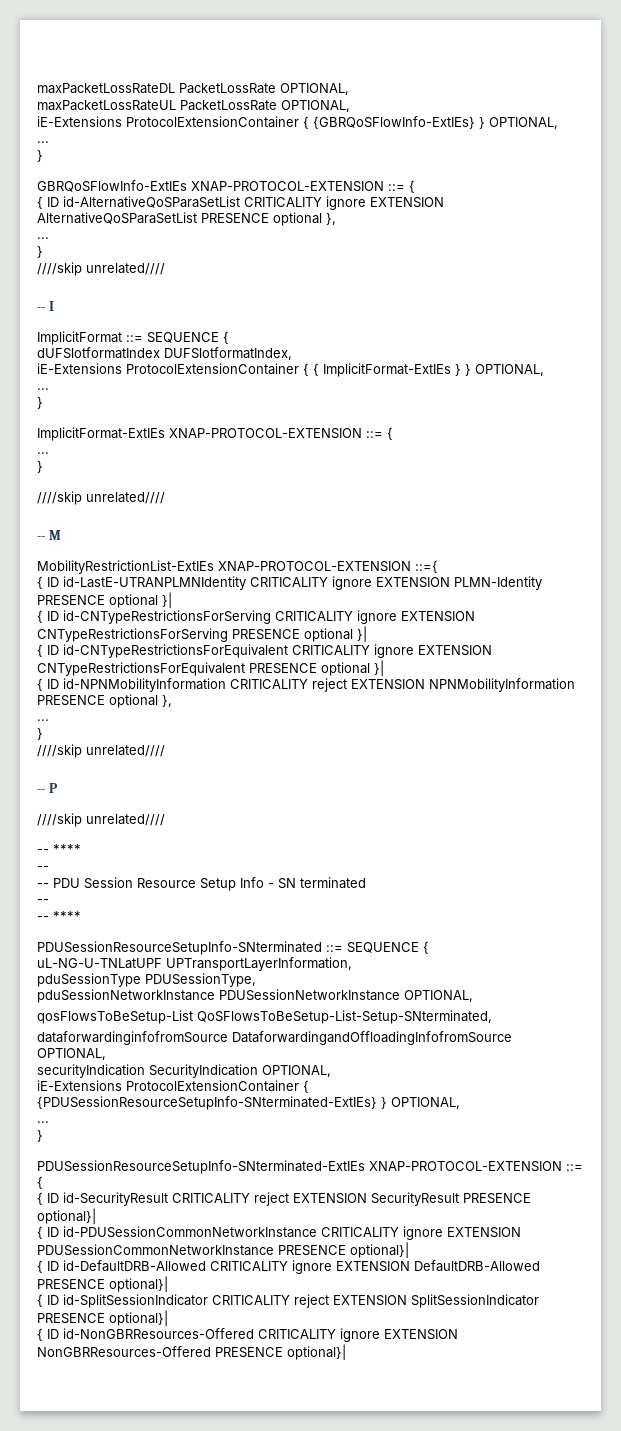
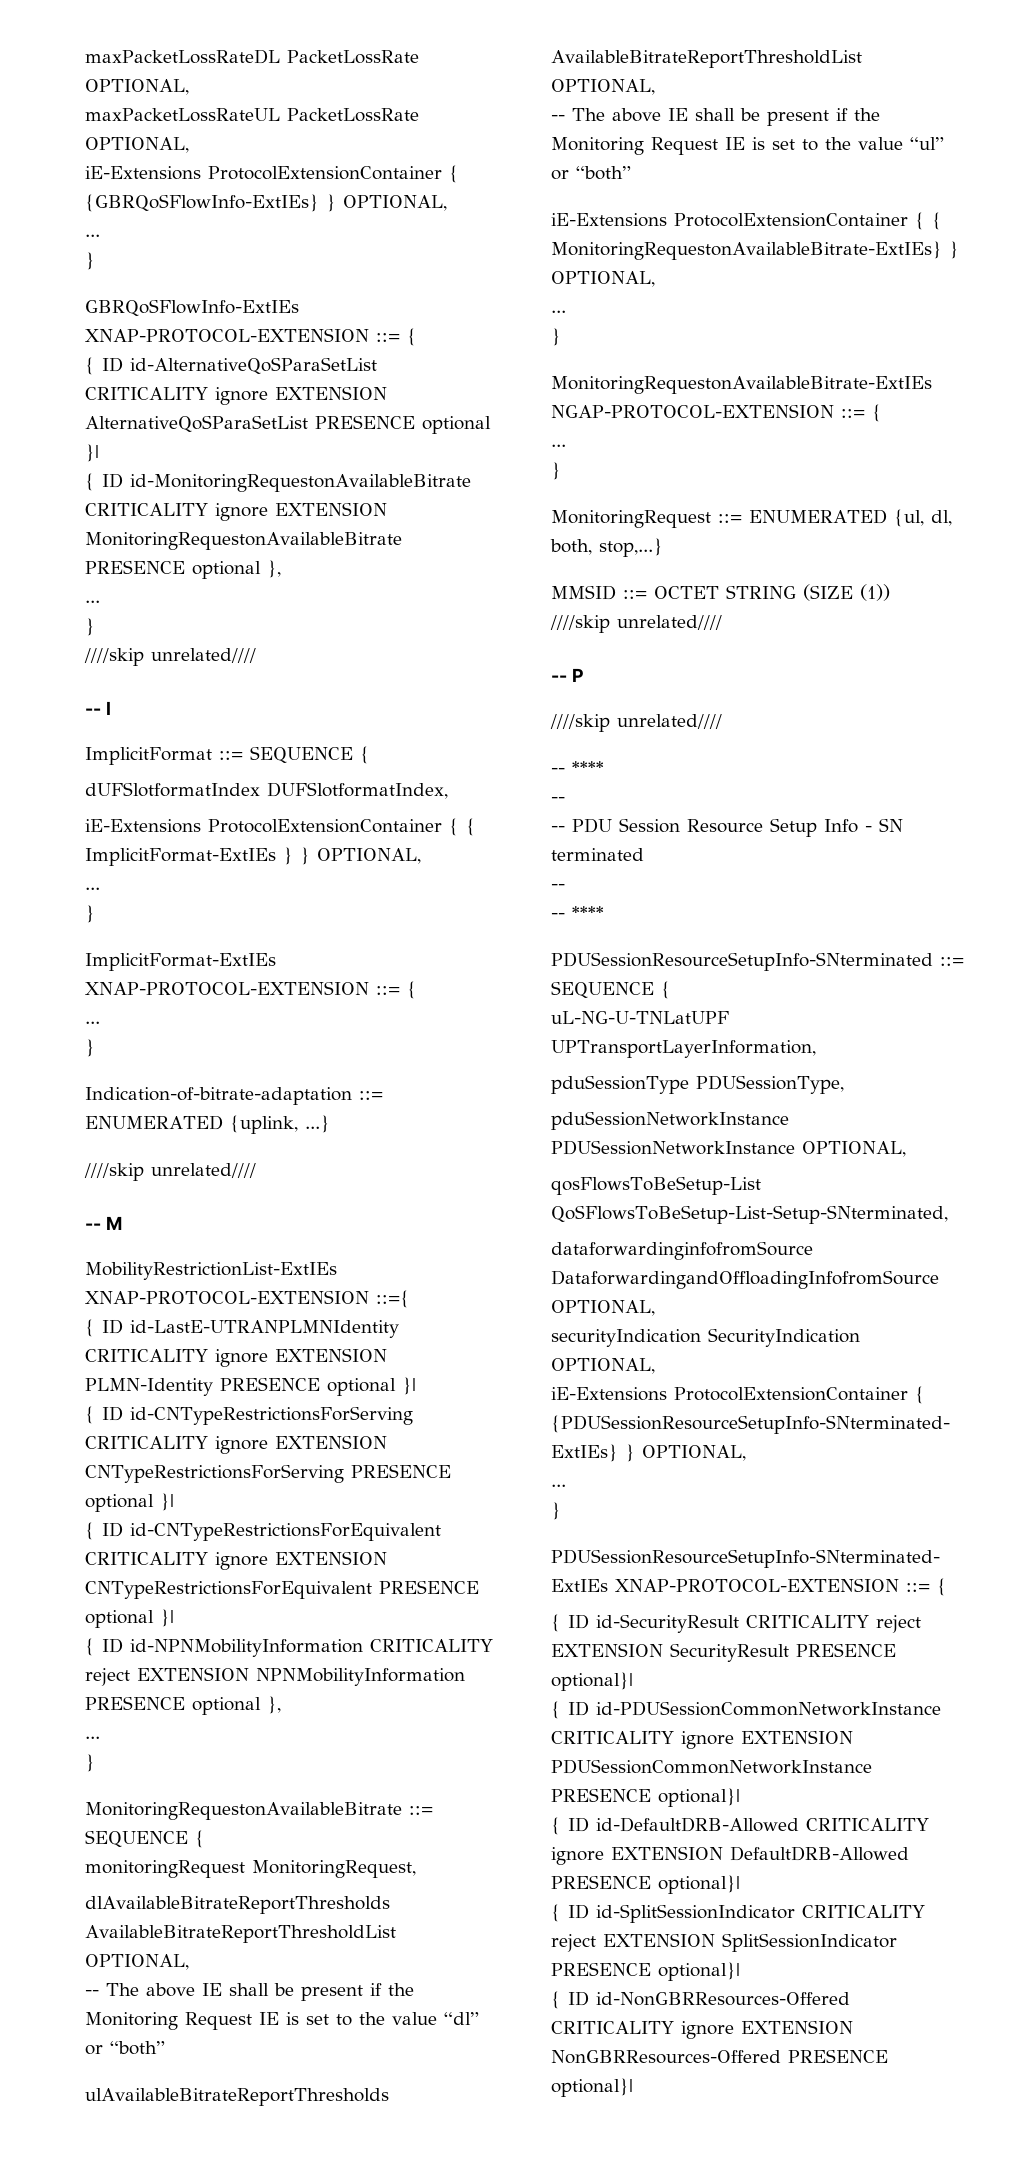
(322, 219) none -> [85,444,99,462] [85,473,471,492] [85,502,387,521] [85,532,402,550] [85,560,261,579] }| // { ID id-MonitoringRequestonAvailableBitrate CRITICALITY ignore EXTENSION MonitoringRequestonAvailableBitrate PRESENCE optional
(43, 467) none -> [85,1087,383,1105] [85,1115,330,1134] // Indication-of-bitrate-adaptation ::= ENUMERATED {uplink, ...}
(43, 734) none -> [85,1802,433,1820] [85,1830,205,1848] [85,1860,416,1878] [85,1896,390,1914] [85,1925,396,1943] [85,1954,189,1970] [85,1983,414,2001] [85,2012,479,2030] [85,2041,165,2055] [85,2088,389,2106] [551,50,862,68] [551,79,655,95] [551,108,880,126] [551,137,944,155] [551,166,631,180] [551,212,942,230] [551,241,959,260] [551,271,655,287] [551,310,566,313] [551,328,561,346] [551,376,932,394] [551,404,882,422] [551,444,566,447] [551,462,561,480] [551,509,952,528] [550,538,663,557] [551,584,890,601] // MonitoringRequestonAvailableBitrate ::= SEQUENCE { // monitoringRequest MonitoringRequest, // dlAvailableBitrateReportThresholds AvailableBitrateReportThresholdList OPTIONAL, // -- The above IE shall be present if the Monitoring Request IE is set to the value “dl” or “both” // ulAvailableBitrateReportThresholds AvailableBitrateReportThresholdList OPTIONAL, // -- The above IE shall be present if the Monitoring Request IE is set to the value “ul” or “both” // iE-Extensions ProtocolExtensionContainer { { MonitoringRequestonAvailableBitrate-ExtIEs} } OPTIONAL, // ... // } // MonitoringRequestonAvailableBitrate-ExtIEs NGAP-PROTOCOL-EXTENSION ::= { // ... // } // MonitoringRequest ::= ENUMERATED {ul, dl, both, stop,...} // MMSID ::= OCTET STRING (SIZE (1))

